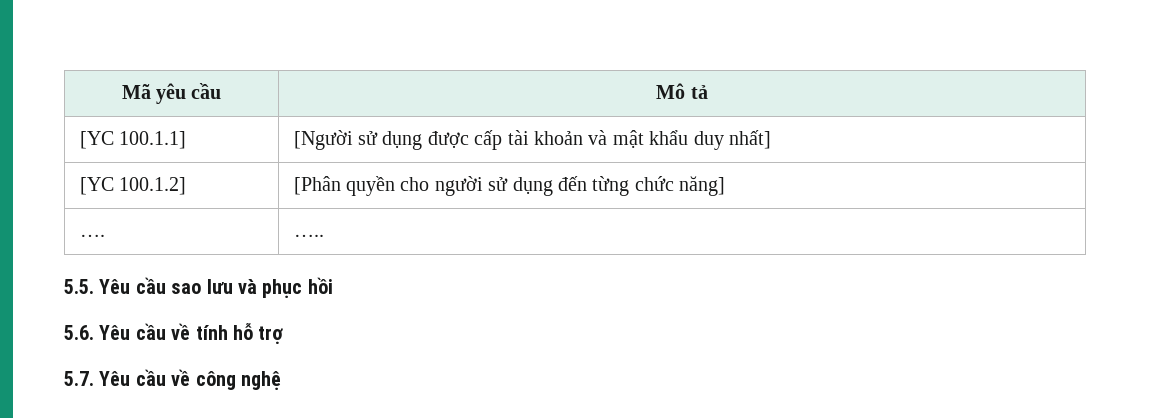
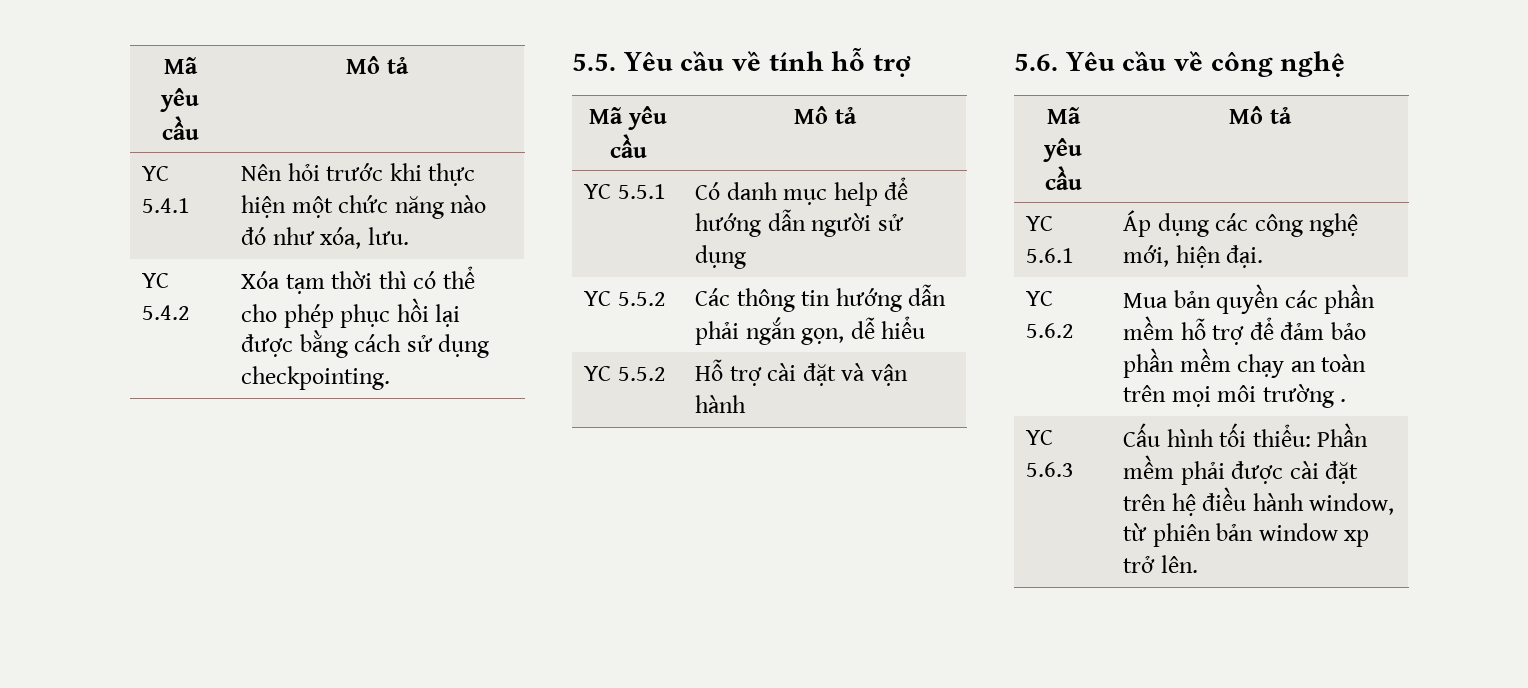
[121,83,222,104] [656,83,708,99] [79,131,187,149] [293,130,772,150] [79,177,187,195] [293,176,726,196] [79,234,105,237] [293,234,324,237] [64,277,333,298] [64,322,284,344] [64,371,94,386] Mã yêu cầu | Mô tả // [YC 100.1.1] | [Người sử dụng được cấp tài khoản và mật khẩu duy nhất] // [YC 100.1.2] | [Phân quyền cho người sử dụng đến từng chức năng] // …. | ….. // 5.5. Yêu cầu sao lưu và phục hồi // 5.6. Yêu cầu về tính hỗ trợ // 5.7. -> [163,57,198,74] [160,88,199,112] [161,116,199,140] [346,56,409,74] [142,166,170,181] [142,198,191,213] [241,163,476,186] [241,195,487,219] [241,227,409,249] [142,273,170,288] [142,305,191,320] [241,266,475,294] [241,298,461,328] [241,330,490,358] [241,366,391,390] [572,47,913,77] [589,106,667,130] [609,134,647,158] [794,106,857,124] [584,184,666,199] [695,177,909,206] [695,209,904,237] [695,245,747,269] [584,291,666,306] [695,284,947,312] [695,316,926,345] [584,366,666,381] [695,359,908,386] [695,395,747,413] [1014,53,1058,71] Mã yêu cầu | Mô tả // YC 5.4.1 | Nên hỏi trước khi thực hiện một chức năng nào đó như xóa, lưu. // YC 5.4.2 | Xóa tạm thời thì có thể cho phép phục hồi lại được bằng cách sử dụng checkpointing. // 5.5. Yêu cầu về tính hỗ trợ // Mã yêu cầu | Mô tả // YC 5.5.1 | Có danh mục help để hướng dẫn người sử dụng // YC 5.5.2 | Các thông tin hướng dẫn phải ngắn gọn, dễ hiểu // YC 5.5.2 | Hỗ trợ cài đặt và vận hành // 5.6.
(281, 380) none -> [1046,107,1081,124] [1043,138,1082,162] [1044,166,1082,190] [1229,106,1292,124] [1026,216,1054,231] [1026,248,1075,263] [1123,210,1359,237] [1123,245,1264,268] [1026,291,1054,306] [1026,323,1075,338] [1123,284,1376,314] [1123,316,1366,345] [1123,348,1367,378] [1123,384,1347,408] [1026,430,1054,445] [1026,462,1075,477] [1123,423,1369,447] [1123,455,1359,485] [1123,487,1395,516] [1123,523,1370,547] [1123,555,1198,573] // Mã yêu cầu | Mô tả // YC 5.6.1 | Áp dụng các công nghệ mới, hiện đại. // YC 5.6.2 | Mua bản quyền các phần mềm hỗ trợ để đảm bảo phần mềm chạy an toàn trên mọi môi trường . // YC 5.6.3 | Cấu hình tối thiểu: Phần mềm phải được cài đặt trên hệ điều hành window, từ phiên bản window xp trở lên.

